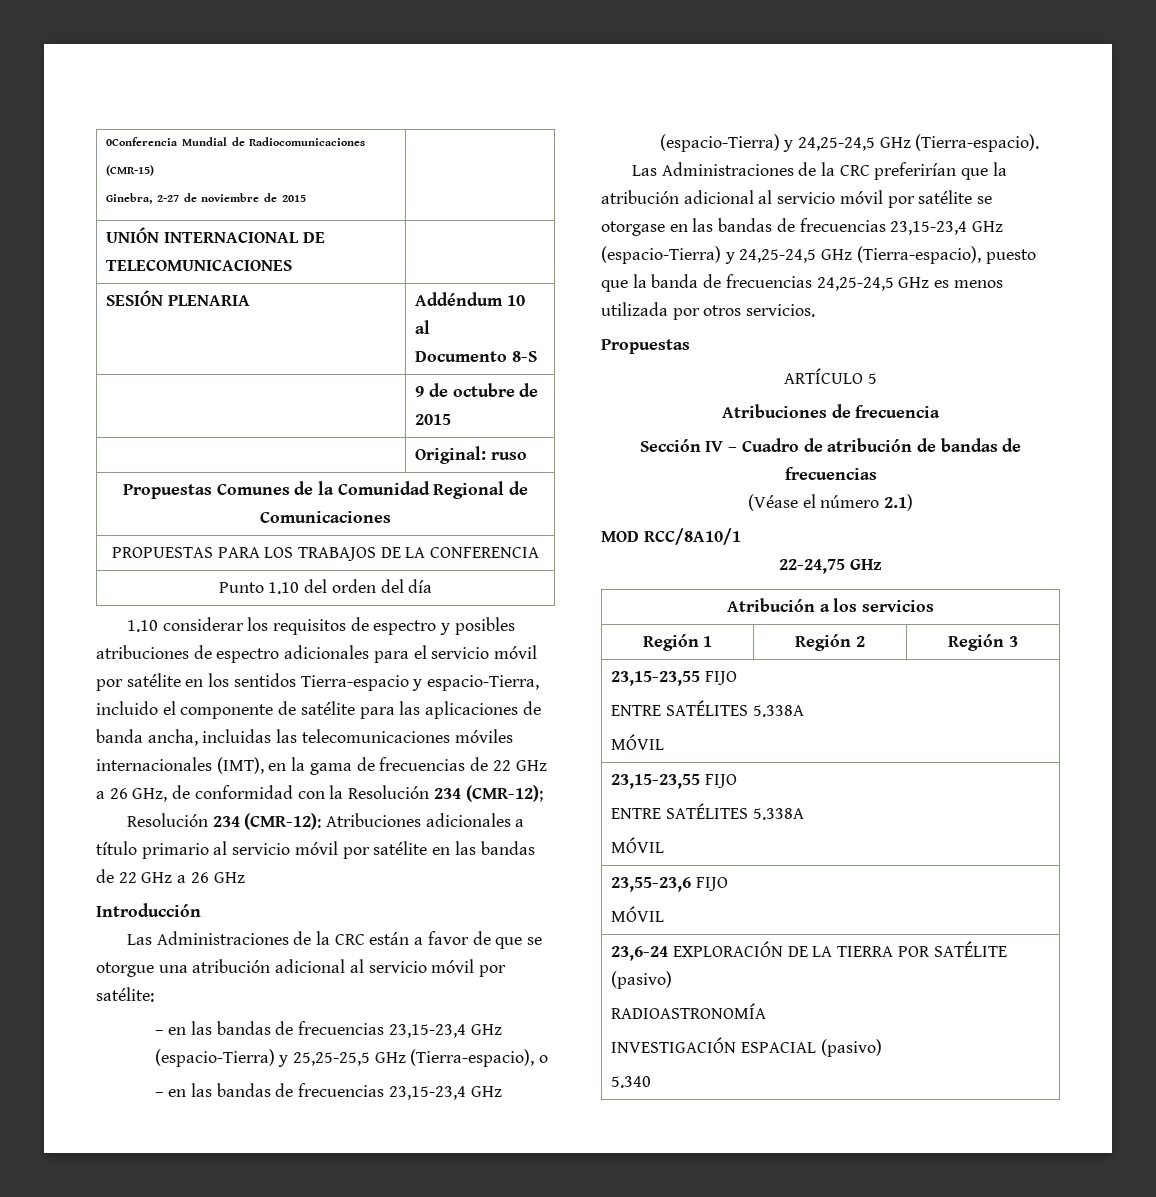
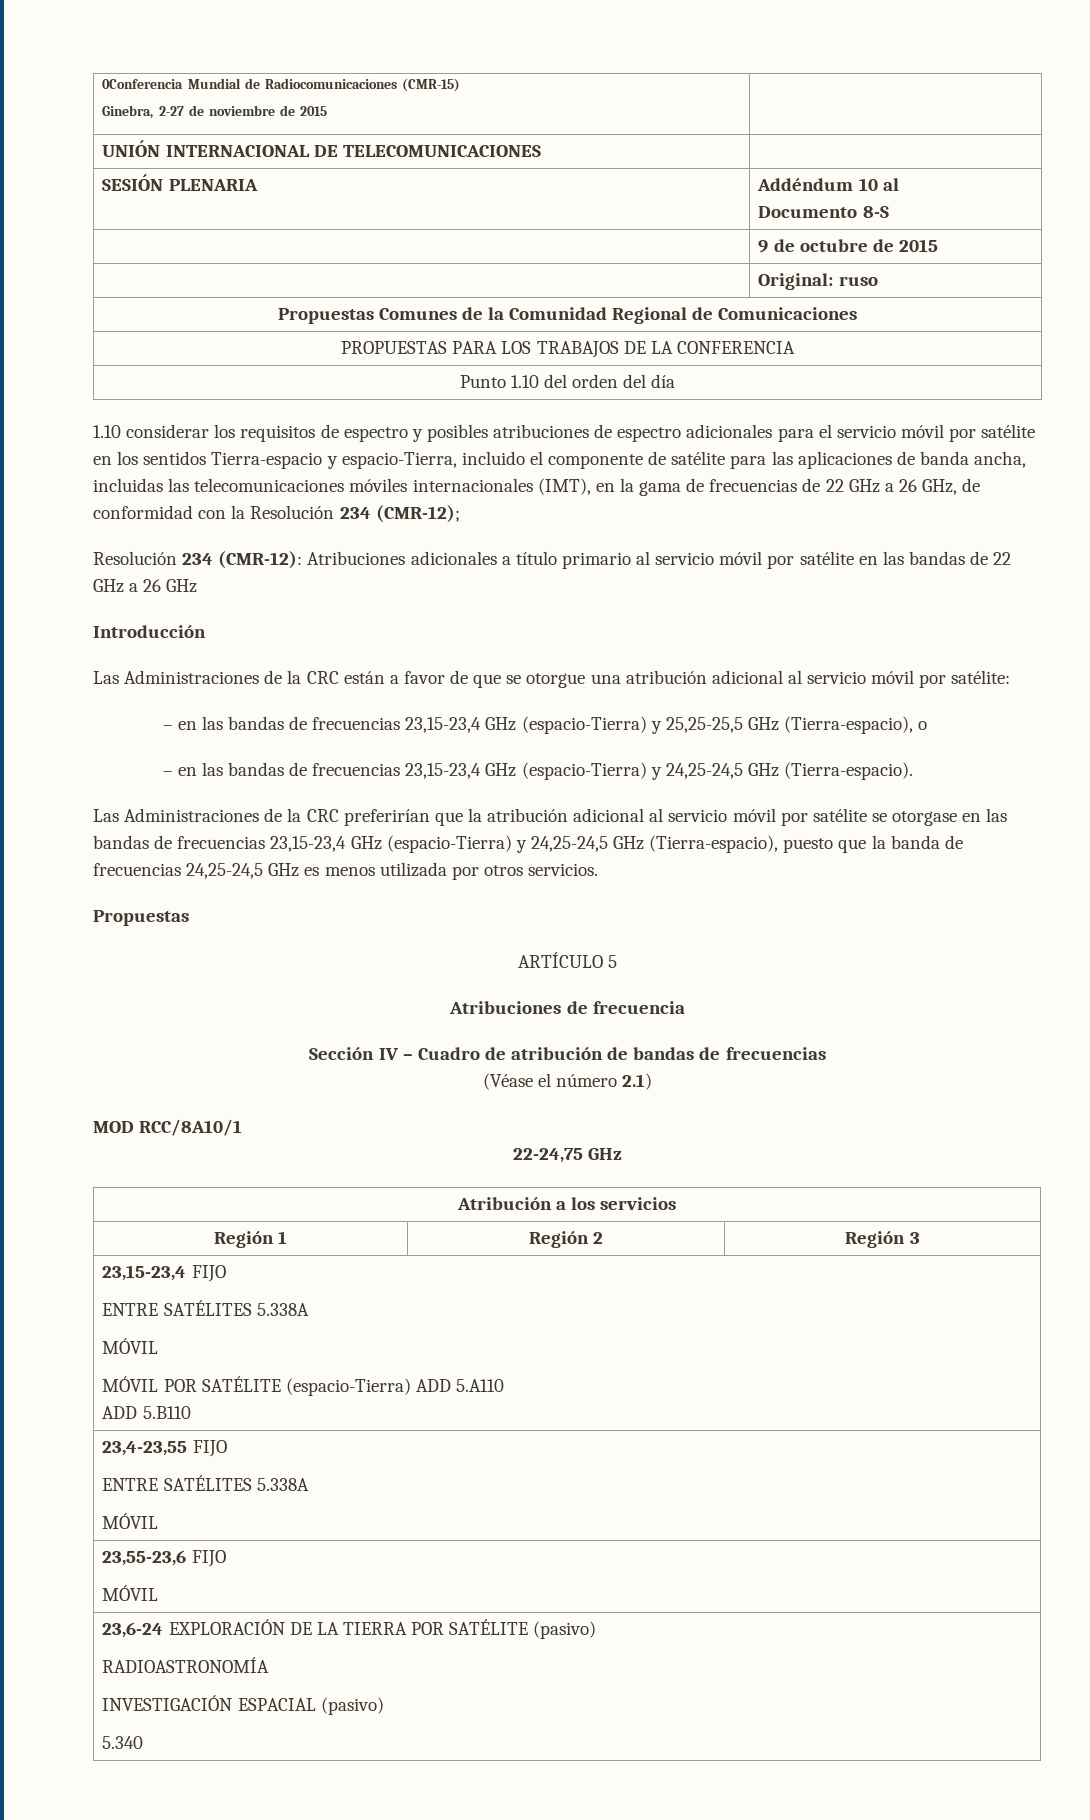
[611,671,738,686] [611,700,804,717] [611,734,665,750] [611,774,701,789] 23,15-23,55 FIJO // ENTRE SATÉLITES 5.338A // MÓVIL // 23,15-23,55 -> [102,1265,226,1282] [102,1300,309,1316] [102,1338,159,1354] [102,1376,505,1396] [102,1406,191,1419] [102,1441,188,1456] 23,15-23,4 FIJO // ENTRE SATÉLITES 5.338A // MÓVIL // MÓVIL POR SATÉLITE (espacio-Tierra) ADD 5.A110 // ADD 5.B110 // 23,4-23,55

